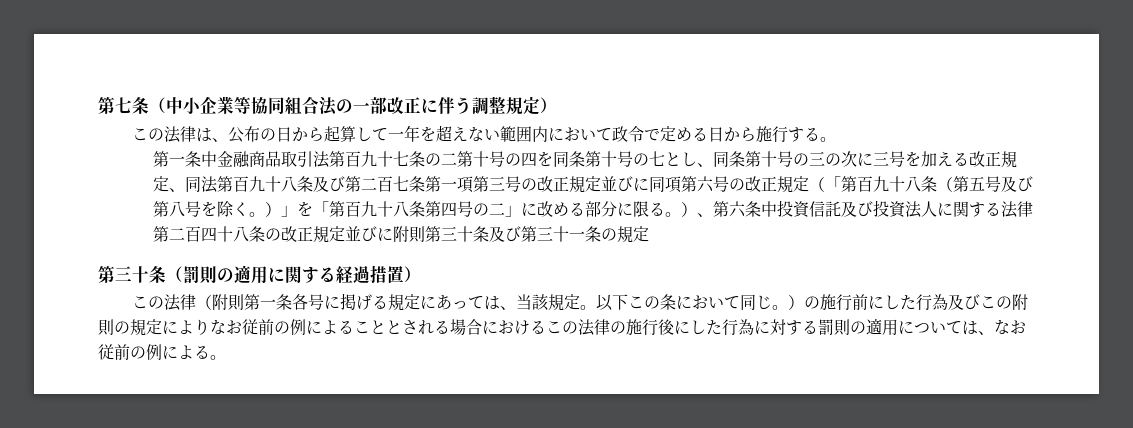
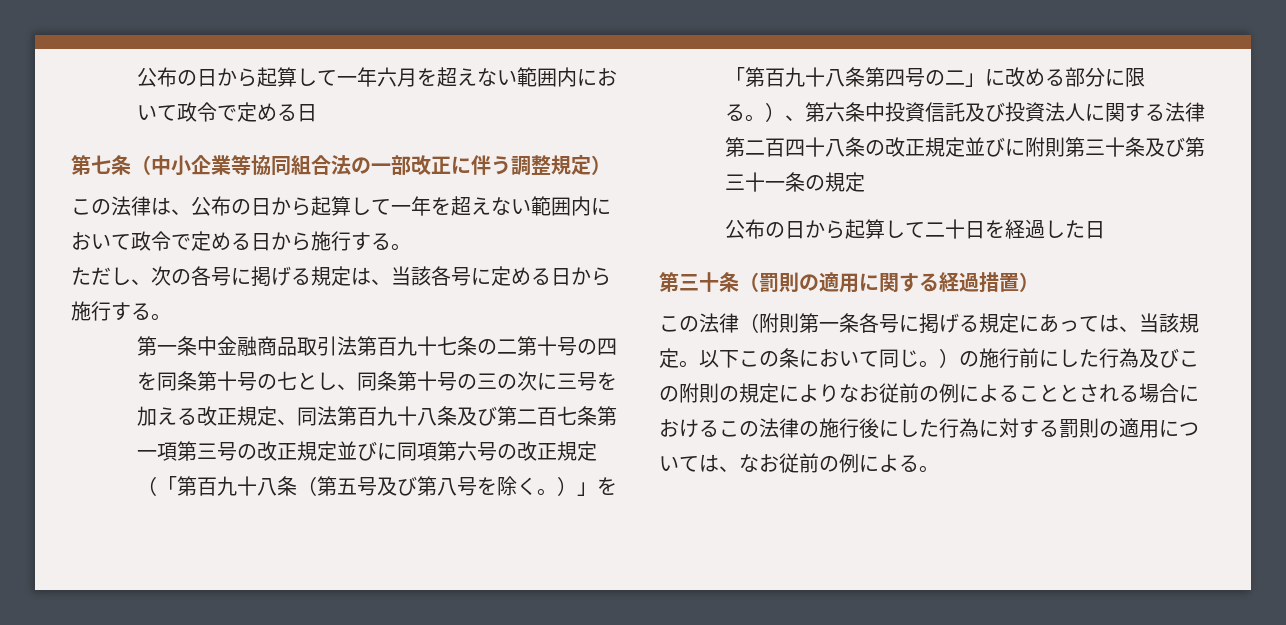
(98, 105) none -> [136,67,617,87] [136,102,317,122] 公布の日から起算して一年六月を超えない範囲内において政令で定める日 //
(837, 139) none -> [71,266,611,287] [71,301,171,321] // ただし、次の各号に掲げる規定は、当該各号に定める日から施行する。
(649, 234) none -> [724,219,1105,239] // 公布の日から起算して二十日を経過した日

